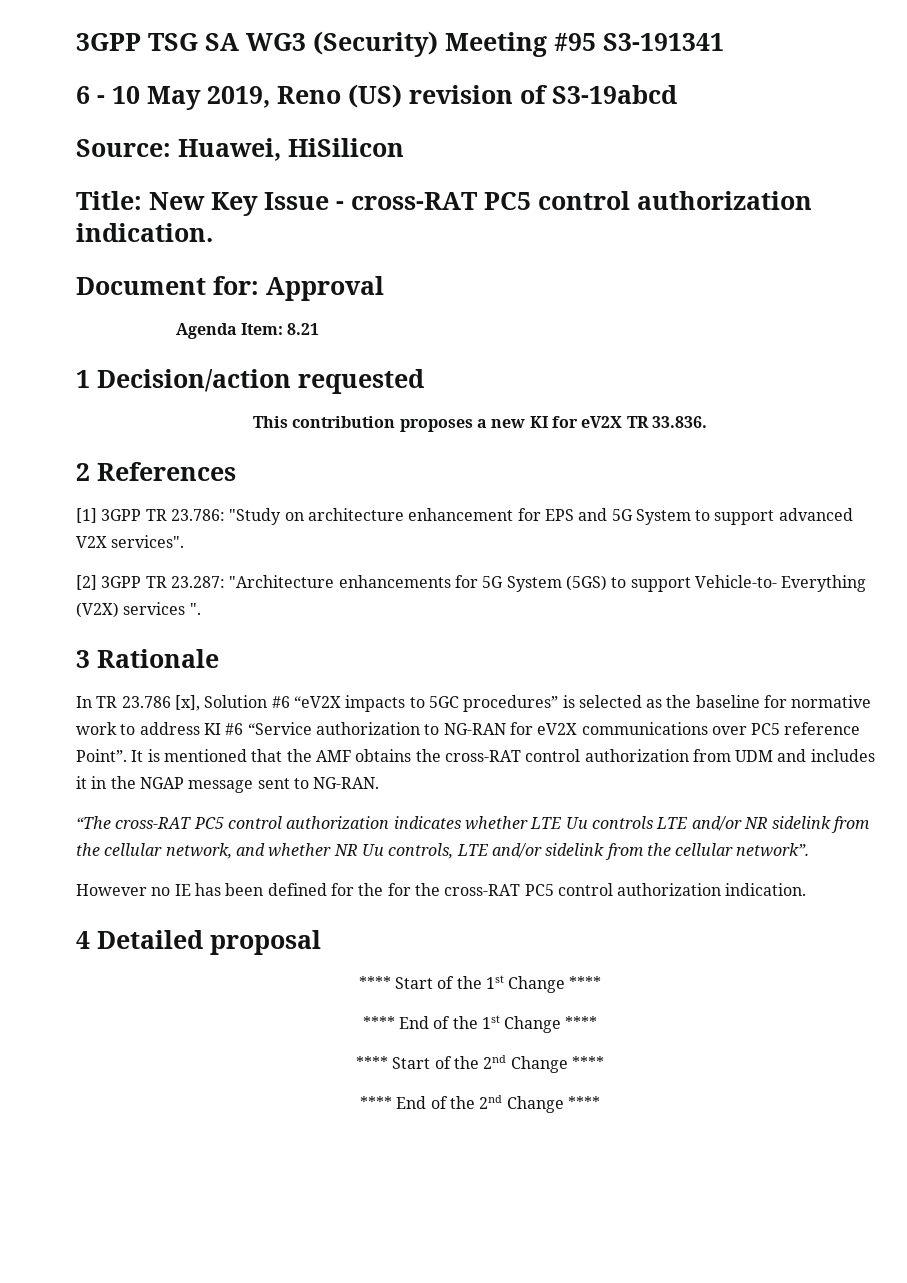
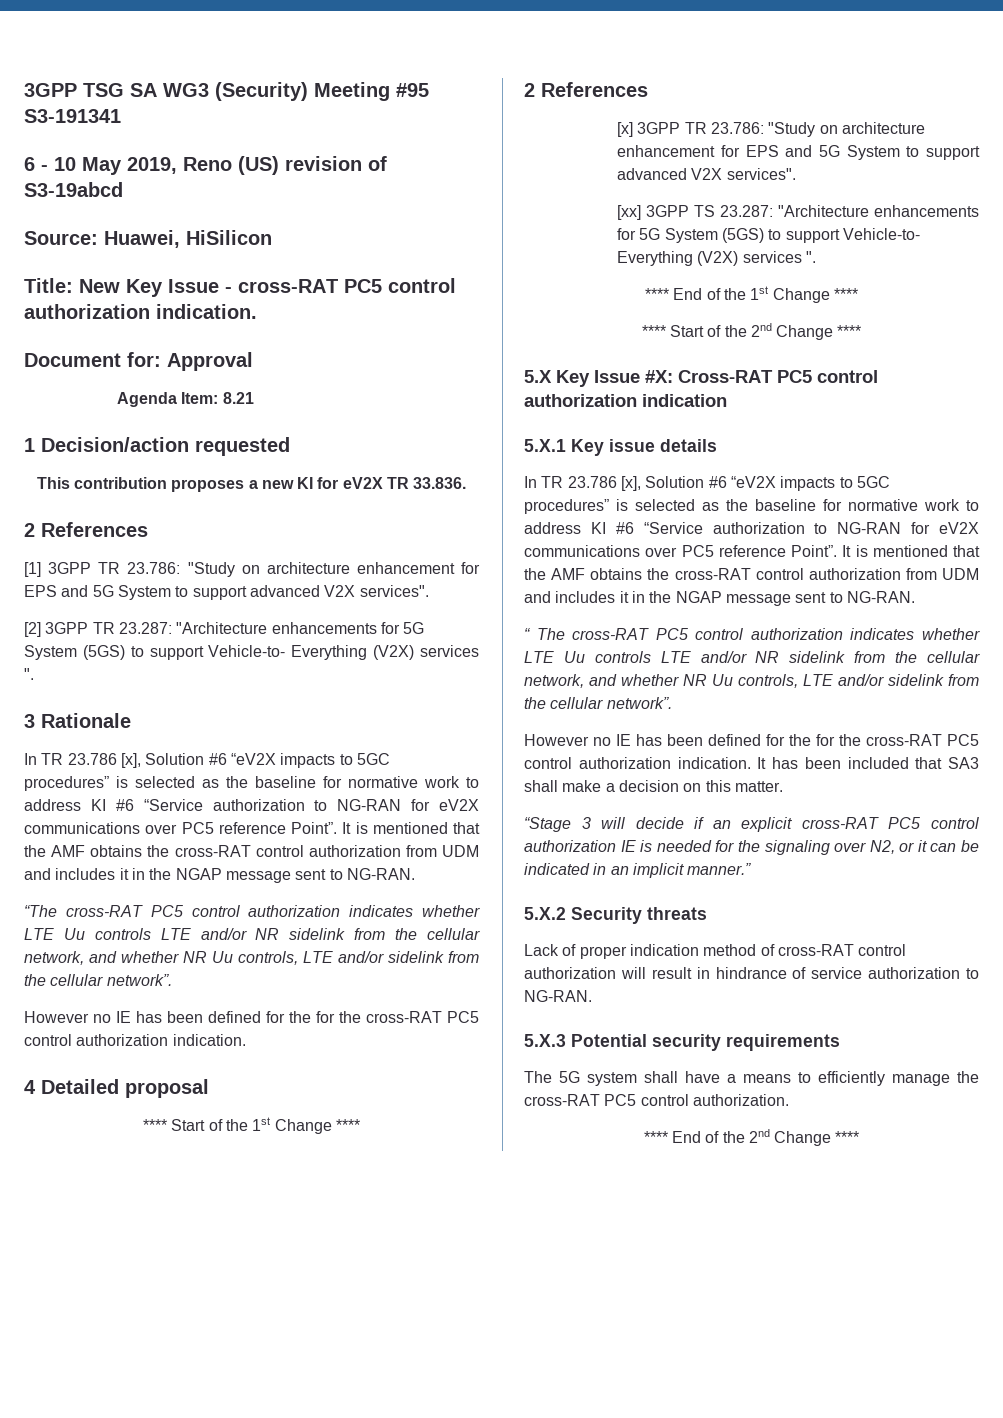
(602, 982) none -> [524,82,648,97] [617,122,926,137] [617,145,980,160] [617,168,796,180] [617,205,979,220] [617,228,921,243] [617,251,817,266] // 2 References // [x] 3GPP TR 23.786: "Study on architecture enhancement for EPS and 5G System to support advanced V2X services". // [xx] 3GPP TS 23.287: "Architecture enhancements for 5G System (5GS) to support Vehicle-to- Everything (V2X) services ".
(604, 1062) none -> [524,370,878,387] [524,394,727,407] [524,439,717,456] [524,476,890,491] [524,499,979,514] [524,522,979,534] [524,545,980,557] [524,568,979,580] [524,591,915,606] [524,628,980,640] [524,651,980,663] [524,674,979,688] [524,697,672,709] [524,734,979,746] [524,757,979,769] [524,780,783,792] [524,817,979,832] [524,840,979,855] [524,863,752,878] [524,907,707,924] [524,944,907,959] [524,967,979,979] [524,990,592,1002] [524,1034,840,1051] [524,1071,979,1086] [524,1094,789,1106] // 5.X Key Issue #X: Cross-RAT PC5 control authorization indication // 5.X.1 Key issue details // In TR 23.786 [x], Solution #6 “eV2X impacts to 5GC procedures” is selected as the baseline for normative work to address KI #6 “Service authorization to NG-RAN for eV2X communications over PC5 reference Point”. It is mentioned that the AMF obtains the cross-RAT control authorization from UDM and includes it in the NGAP message sent to NG-RAN. // “ The cross-RAT PC5 control authorization indicates whether LTE Uu controls LTE and/or NR sidelink from the cellular network, and whether NR Uu controls, LTE and/or sidelink from the cellular network”. // However no IE has been defined for the for the cross-RAT PC5 control authorization indication. It has been included that SA3 shall make a decision on this matter. // “Stage 3 will decide if an explicit cross-RAT PC5 control authorization IE is needed for the signaling over N2, or it can be indicated in an implicit manner.” // 5.X.2 Security threats // Lack of proper indication method of cross-RAT control authorization will result in hindrance of service authorization to NG-RAN. // 5.X.3 Potential security requirements // The 5G system shall have a means to efficiently manage the cross-RAT PC5 control authorization.

